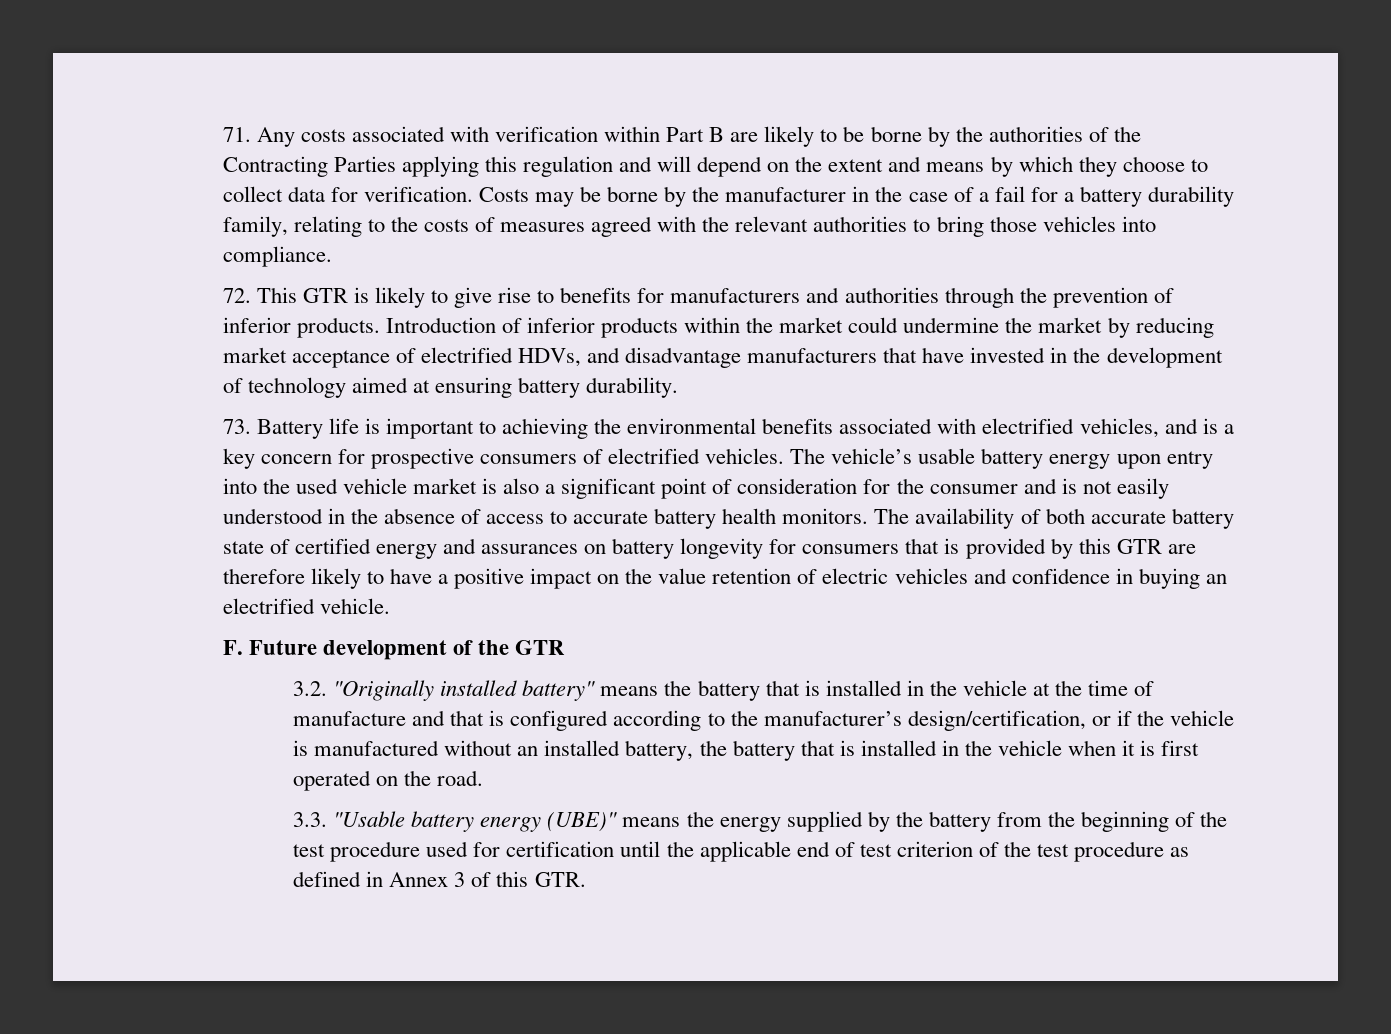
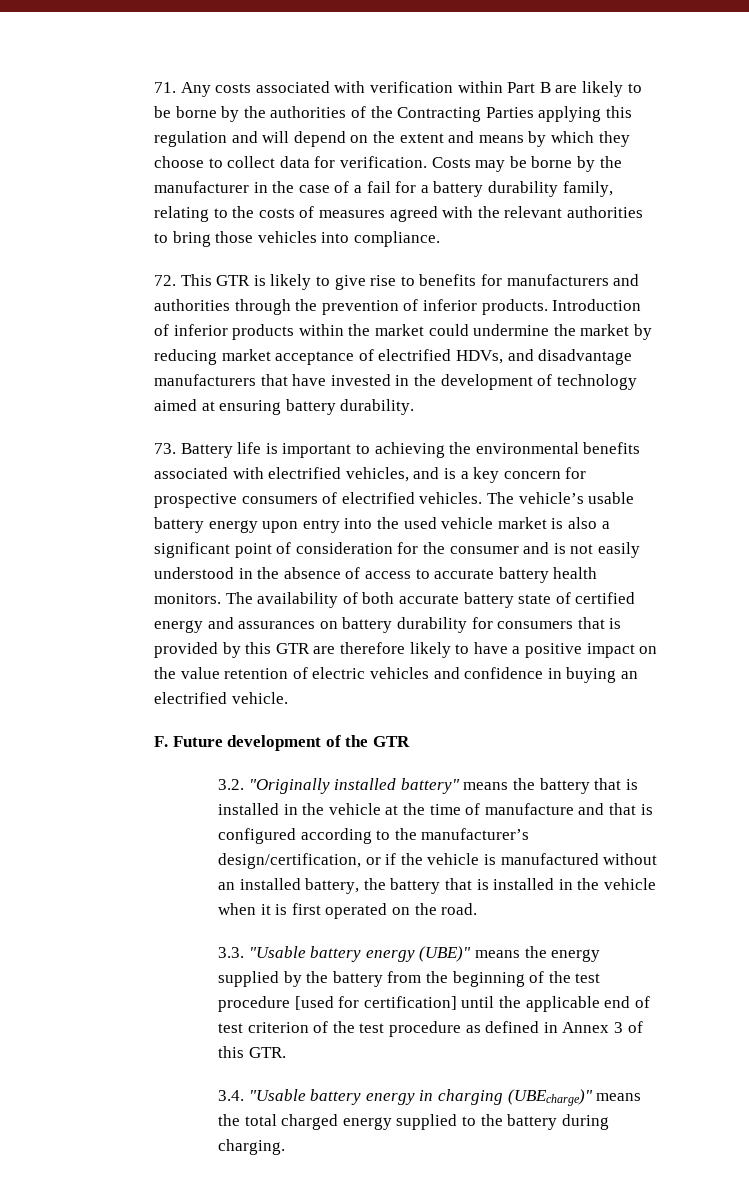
[680,538,764,559] longevity -> [397,617,468,633] durability
[426,841,615,857] used for certification -> [294,996,457,1010] [used for certification]
(586, 879) none -> [218,1089,642,1106] [218,1114,609,1130] [218,1139,286,1155] // 3.4. "Usable battery energy in charging (UBEcharge)" means the total charged energy supplied to the battery during charging.

